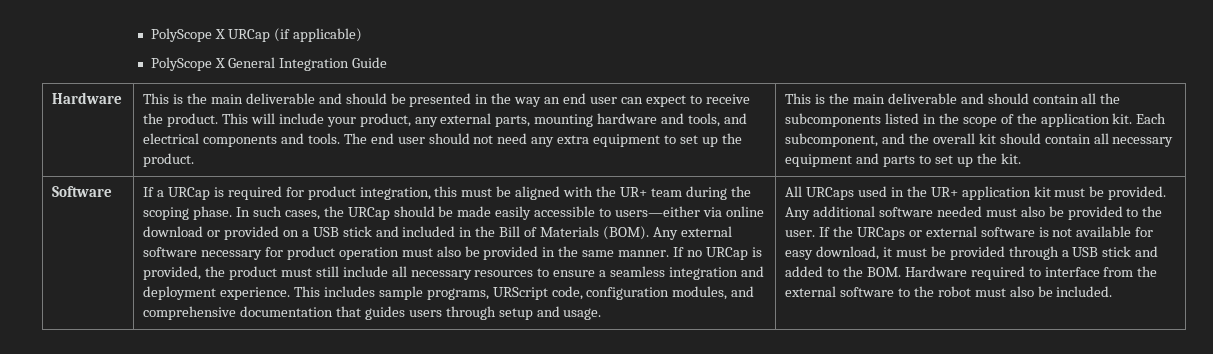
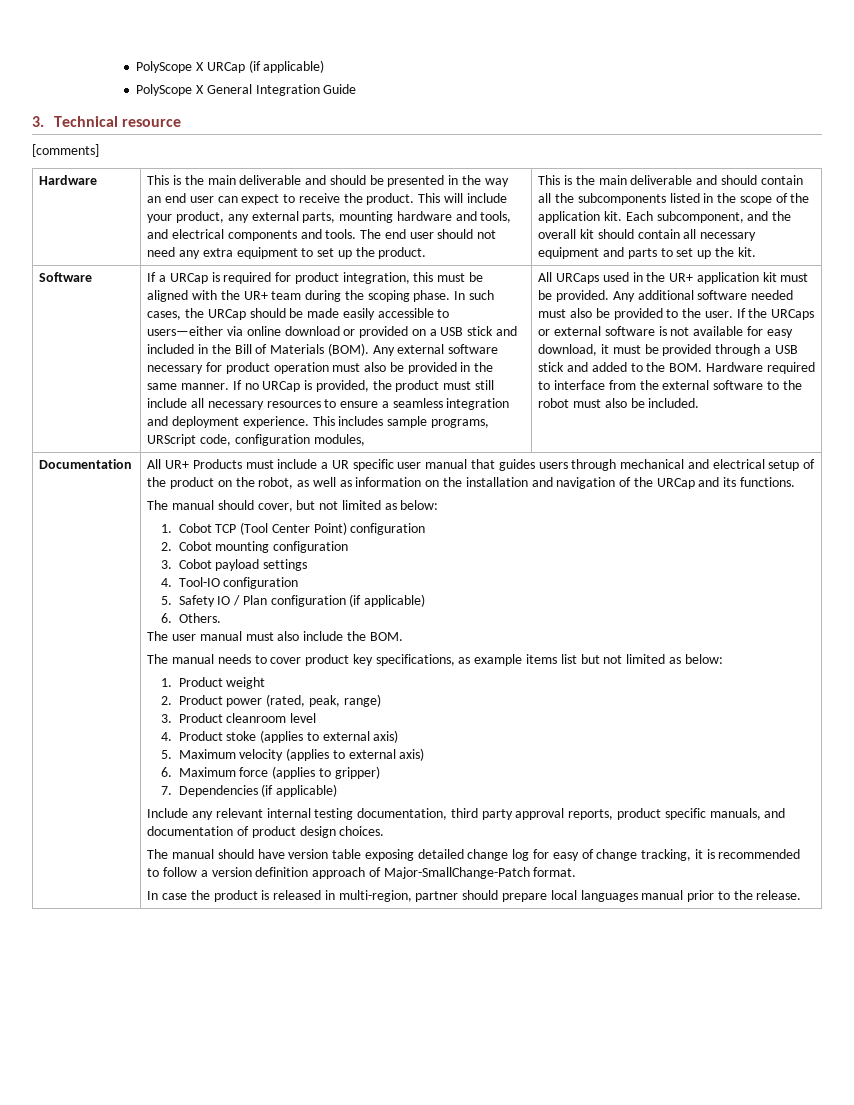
(388, 62) none -> [32,116,182,127] [32,144,99,157] // 3. Technical resource // [comments]
[731,286,755,297] [143,306,602,320] and comprehensive documentation that guides users through setup and usage. -> (365, 440) none
(1113, 291) none -> [39,459,133,469] [147,459,816,471] [147,477,796,489] [147,500,439,512] [160,522,426,535] [160,541,349,553] [160,559,308,571] [160,577,299,589] [160,594,426,607] [160,613,221,623] [147,631,403,641] [147,654,723,666] [160,677,266,689] [160,694,381,707] [160,713,317,723] [160,730,399,743] [160,748,425,761] [160,766,380,779] [160,784,338,797] [147,808,786,820] [147,826,385,838] [147,849,801,861] [147,867,577,879] [147,890,802,902] // Documentation | All UR+ Products must include a UR specific user manual that guides users through mechanical and electrical setup of the product on the robot, as well as information on the installation and navigation of the URCap and its functions. // The manual should cover, but not limited as below: // 1. Cobot TCP (Tool Center Point) configuration // 2. Cobot mounting configuration // 3. Cobot payload settings // 4. Tool-IO configuration // 5. Safety IO / Plan configuration (if applicable) // 6. Others. // The user manual must also include the BOM. // The manual needs to cover product key specifications, as example items list but not limited as below: // 1. Product weight // 2. Product power (rated, peak, range) // 3. Product cleanroom level // 4. Product stoke (applies to external axis) // 5. Maximum velocity (applies to external axis) // 6. Maximum force (applies to gripper) // 7. Dependencies (if applicable) // Include any relevant internal testing documentation, third party approval reports, product specific manuals, and documentation of product design choices. // The manual should have version table exposing detailed change log for easy of change tracking, it is recommended to follow a version definition approach of Major-SmallChange-Patch format. // In case the product is released in multi-region, partner should prepare local languages manual prior to the release.

